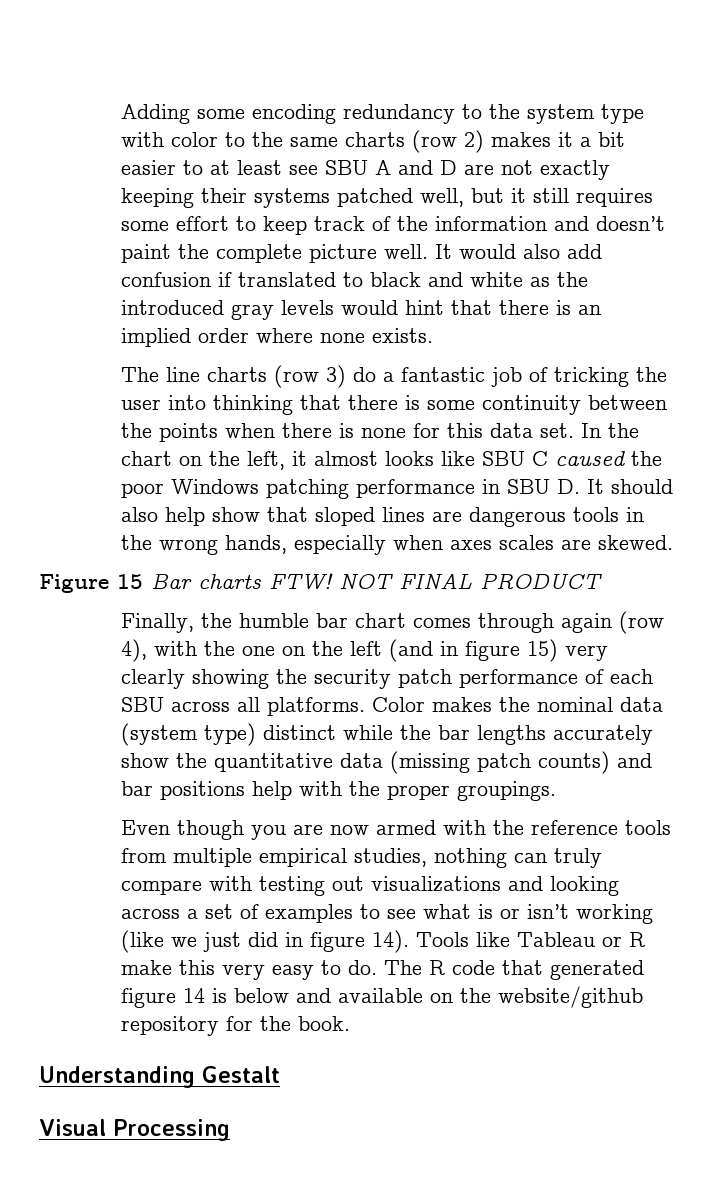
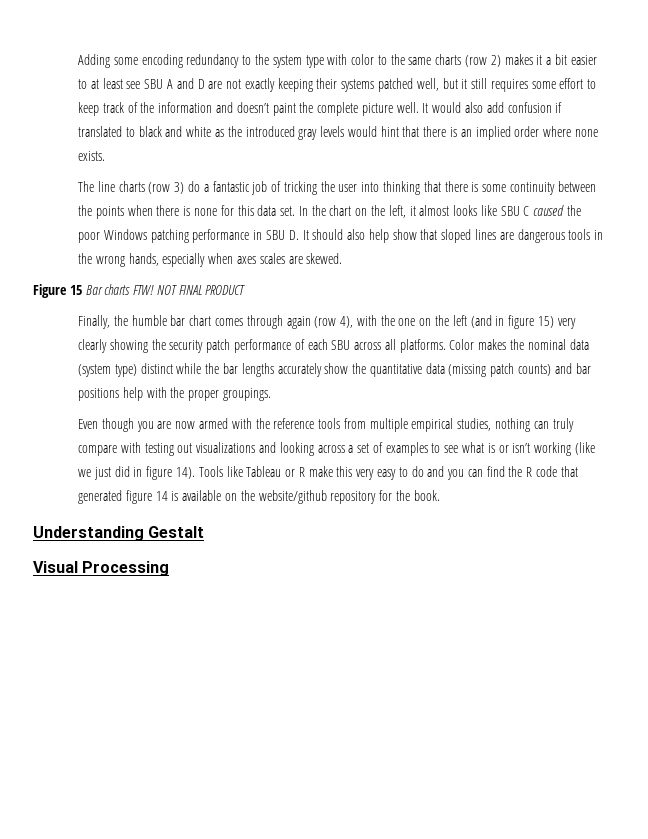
[347,960,422,975] do. The -> [411,466,523,480] do and you can find the
[233,988,331,1003] below and -> (179, 496) none

